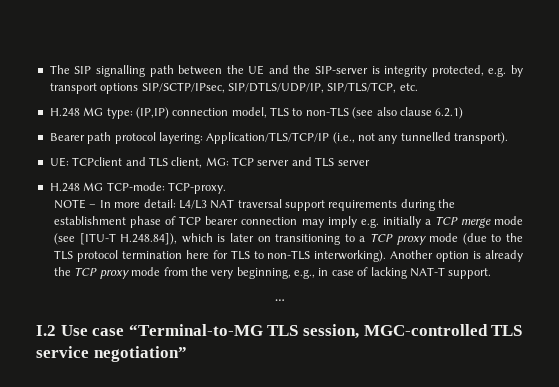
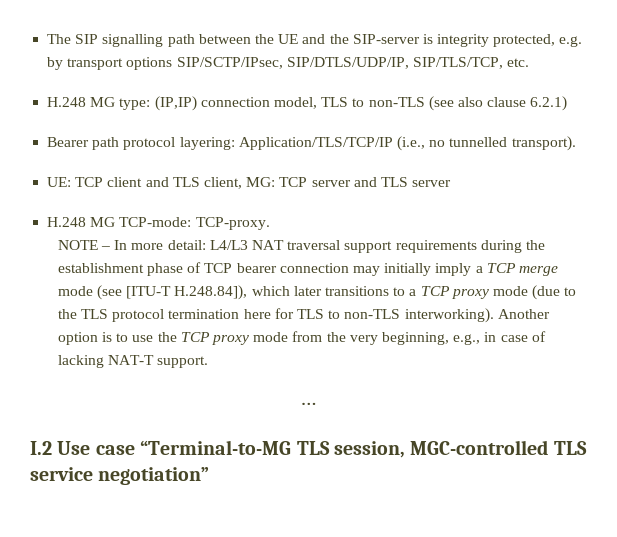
[358,133,398,144] not any -> [429,140,446,147] no
[72,157,123,166] TCPclient -> [75,177,143,187] TCP client
[327,216,421,228] imply e.g. initially -> [384,263,472,276] initially imply
[217,233,341,245] is later on transitioning -> [293,286,390,296] later transitions
[485,250,523,262] already -> [116,333,154,342] to use

